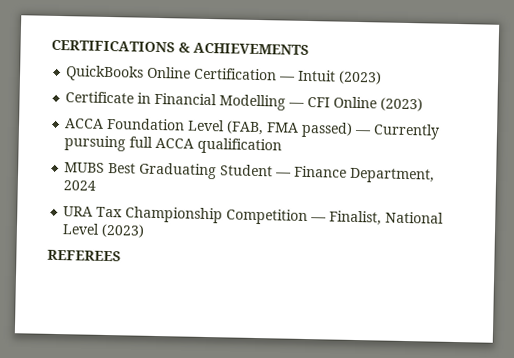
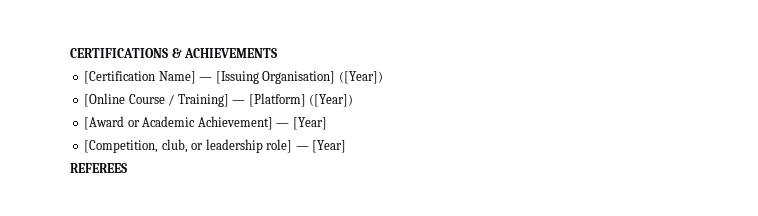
[65,65,383,85] [65,91,424,112] [64,117,441,140] [64,135,283,155] [64,162,436,184] [63,180,97,191] [63,206,445,226] [62,223,146,238] QuickBooks Online Certification — Intuit (2023) // Certificate in Financial Modelling — CFI Online (2023) // ACCA Foundation Level (FAB, FMA passed) — Currently pursuing full ACCA qualification // MUBS Best Graduating Student — Finance Department, 2024 // URA Tax Championship Competition — Finalist, National Level (2023) -> [84,71,383,84] [84,93,354,107] [84,116,327,130] [84,139,347,153] [Certification Name] — [Issuing Organisation] ([Year]) // [Online Course / Training] — [Platform] ([Year]) // [Award or Academic Achievement] — [Year] // [Competition, club, or leadership role] — [Year]

